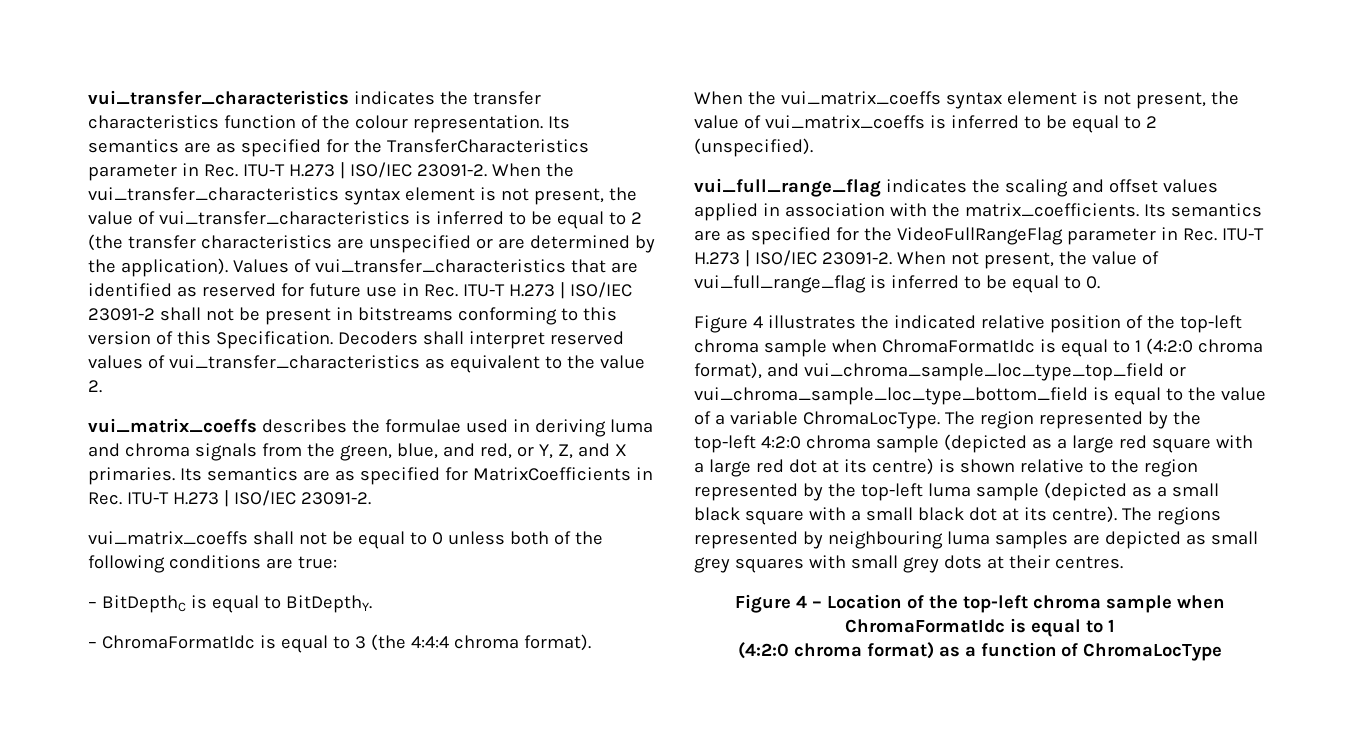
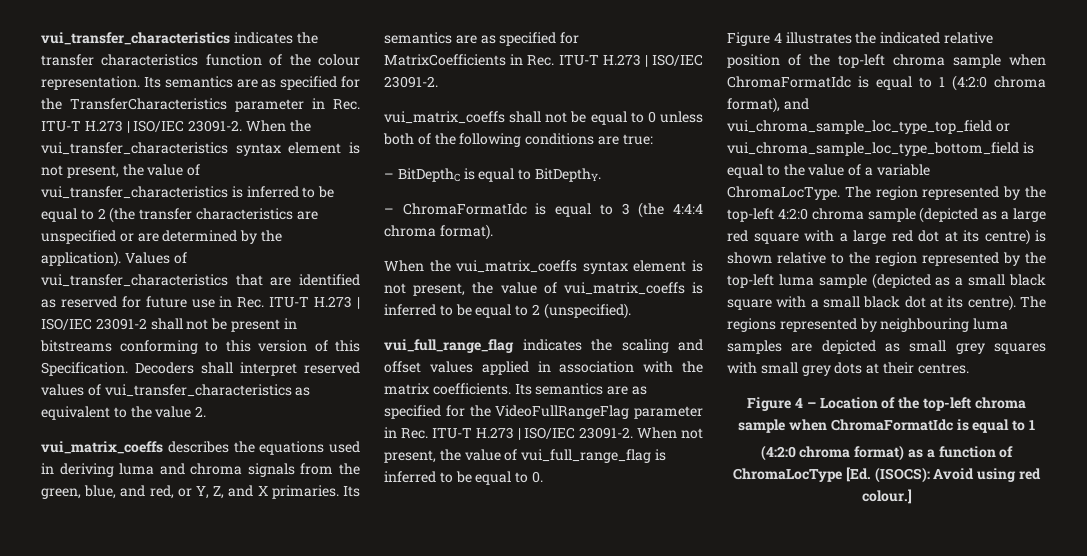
[384,419,461,433] formulae -> [259,441,325,455] equations
[964,203,1139,217] matrix_coefficients. -> [384,383,511,395] matrix coefficients.
(1223, 652) none -> [845,467,1041,483] [861,489,912,504] [Ed. (ISOCS): Avoid using red colour.]

